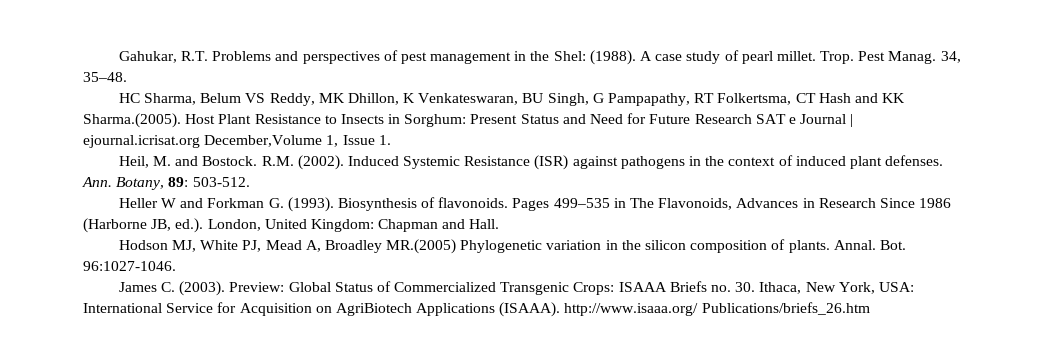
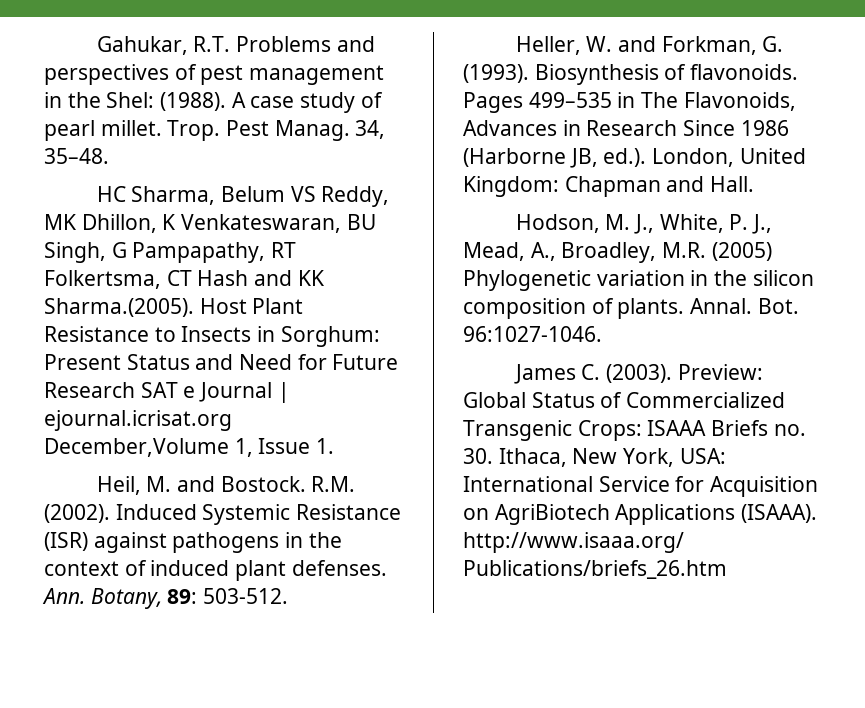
[118,198,265,208] Heller W and Forkman -> [515,36,757,55] Heller, W. and Forkman,
[118,239,457,254] Hodson MJ, White PJ, Mead A, Broadley MR.(2005) -> [515,214,772,234] [463,242,772,263] Hodson, M. J., White, P. J., Mead, A., Broadley, M.R. (2005)

